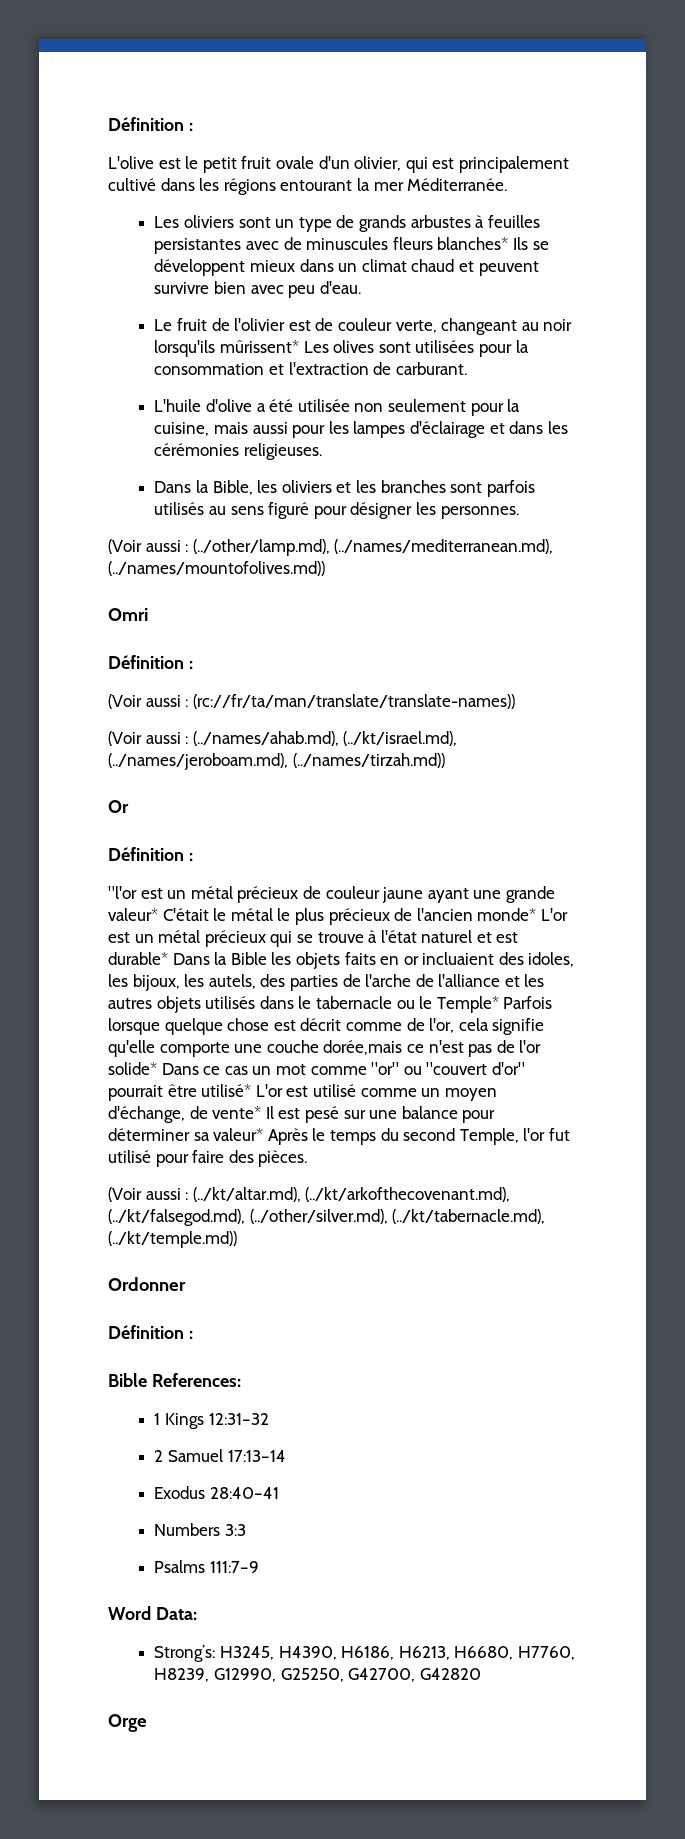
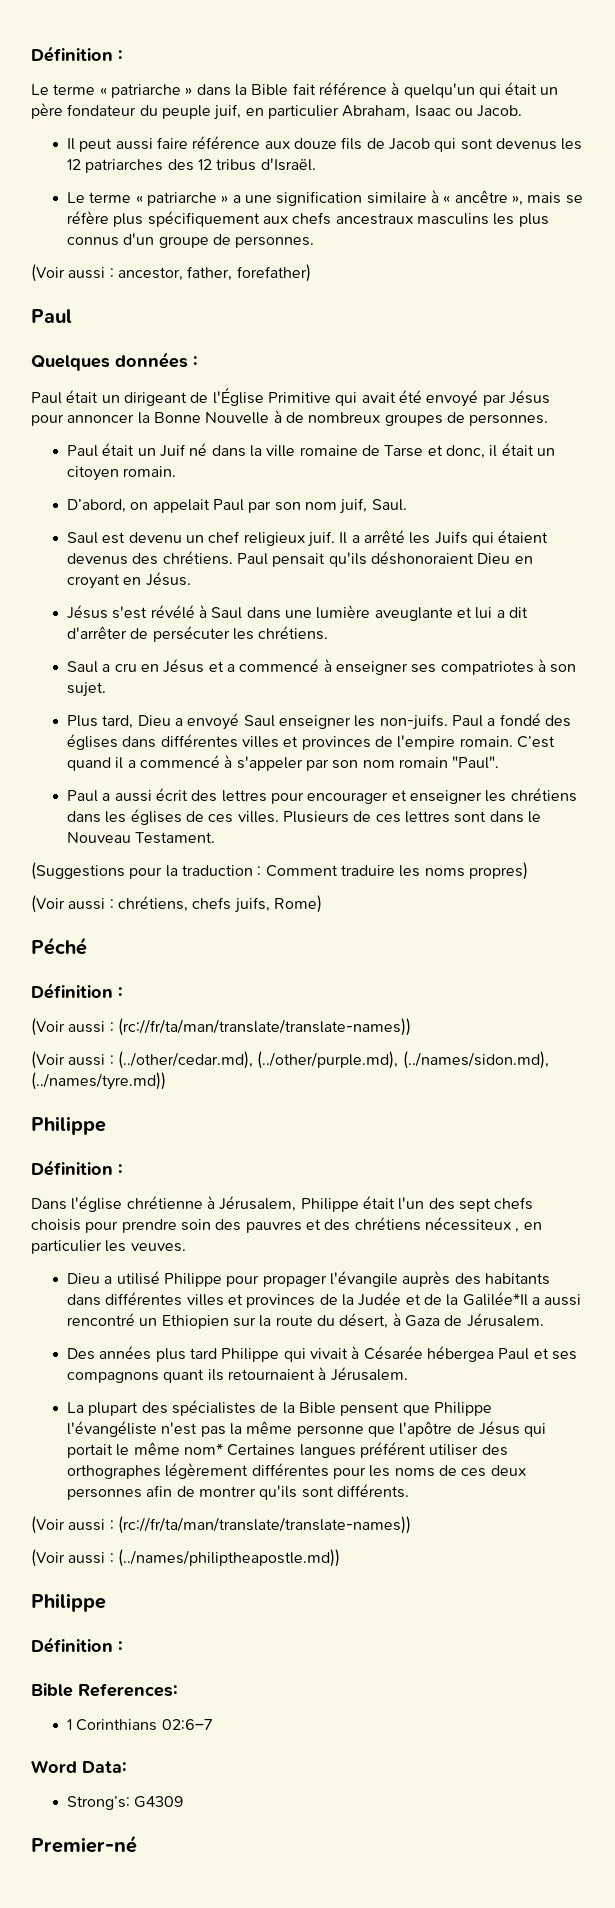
[108,117,193,131] [108,156,569,173] [108,178,508,195] [154,215,540,232] [154,237,549,254] [154,259,539,276] [154,281,361,298] [154,318,573,335] [154,340,529,357] [154,362,467,375] [154,399,521,416] [154,421,568,438] [154,443,322,460] [154,480,535,497] [154,502,519,519] [108,539,554,556] [108,561,325,576] [108,608,148,621] Définition : // L'olive est le petit fruit ovale d'un olivier, qui est principalement cultivé dans les régions entourant la mer Méditerranée. // Les oliviers sont un type de grands arbustes à feuilles persistantes avec de minuscules fleurs blanches* Ils se développent mieux dans un climat chaud et peuvent survivre bien avec peu d'eau. // Le fruit de l'olivier est de couleur verte, changeant au noir lorsqu'ils mûrissent* Les olives sont utilisées pour la consommation et l'extraction de carburant. // L'huile d'olive a été utilisée non seulement pour la cuisine, mais aussi pour les lampes d'éclairage et dans les cérémonies religieuses. // Dans la Bible, les oliviers et les branches sont parfois utilisés au sens figuré pour désigner les personnes. // (Voir aussi : (../other/lamp.md), (../names/mediterranean.md), (../names/mountofolives.md)) // Omri -> [31,46,123,62] [31,82,559,98] [31,103,523,120] [67,136,583,152] [67,158,316,173] [67,190,583,206] [67,211,549,227] [67,233,315,248] [31,264,311,282] [31,309,72,323] [31,352,198,371] [31,387,550,407] [31,410,549,426] [67,443,555,459] [67,466,177,481] [67,498,407,514] [67,530,549,547] [67,551,533,567] [67,572,191,589] [67,605,528,621] [67,626,329,642] [67,659,577,675] [67,682,107,697] [67,713,571,730] [67,734,555,750] [67,755,500,771] [67,788,577,804] [67,809,541,825] [67,832,216,844] [31,862,528,880] [31,895,322,913] [31,937,87,955] Définition : // Le terme « patriarche » dans la Bible fait référence à quelqu'un qui était un père fondateur du peuple juif, en particulier Abraham, Isaac ou Jacob. // Il peut aussi faire référence aux douze fils de Jacob qui sont devenus les 12 patriarches des 12 tribus d'Israël. // Le terme « patriarche » a une signification similaire à « ancêtre », mais se réfère plus spécifiquement aux chefs ancestraux masculins les plus connus d'un groupe de personnes. // (Voir aussi : ancestor, father, forefather) // Paul // Quelques données : // Paul était un dirigeant de l'Église Primitive qui avait été envoyé par Jésus pour annoncer la Bonne Nouvelle à de nombreux groupes de personnes. // Paul était un Juif né dans la ville romaine de Tarse et donc, il était un citoyen romain. // D’abord, on appelait Paul par son nom juif, Saul. // Saul est devenu un chef religieux juif. Il a arrêté les Juifs qui étaient devenus des chrétiens. Paul pensait qu'ils déshonoraient Dieu en croyant en Jésus. // Jésus s'est révélé à Saul dans une lumière aveuglante et lui a dit d'arrêter de persécuter les chrétiens. // Saul a cru en Jésus et a commencé à enseigner ses compatriotes à son sujet. // Plus tard, Dieu a envoyé Saul enseigner les non-juifs. Paul a fondé des églises dans différentes villes et provinces de l'empire romain. C’est quand il a commencé à s'appeler par son nom romain "Paul". // Paul a aussi écrit des lettres pour encourager et enseigner les chrétiens dans les églises de ces villes. Plusieurs de ces lettres sont dans le Nouveau Testament. // (Suggestions pour la traduction : Comment traduire les noms propres) // (Voir aussi : chrétiens, chefs juifs, Rome) // Péché
[192,731,458,746] [108,753,445,770] [108,800,129,813] [108,847,193,861] [108,886,555,903] [108,908,568,925] [108,930,519,947] [108,952,575,969] [108,974,545,991] [108,996,553,1013] [108,1018,545,1035] [108,1040,542,1057] [108,1062,525,1075] [108,1084,497,1101] [108,1106,496,1123] [108,1128,570,1145] [108,1150,308,1167] [108,1187,511,1202] [108,1209,546,1226] [108,1231,237,1248] [108,1277,186,1291] (../names/ahab.md), (../kt/israel.md), (../names/jeroboam.md), (../names/tirzah.md)) // Or // Définition : // "l'or est un métal précieux de couleur jaune ayant une grande valeur* C'était le métal le plus précieux de l'ancien monde* L'or est un métal précieux qui se trouve à l'état naturel et est durable* Dans la Bible les objets faits en or incluaient des idoles, les bijoux, les autels, des parties de l'arche de l'alliance et les autres objets utilisés dans le tabernacle ou le Temple* Parfois lorsque quelque chose est décrit comme de l'or, cela signifie qu'elle comporte une couche dorée,mais ce n'est pas de l'or solide* Dans ce cas un mot comme "or" ou "couvert d'or" pourrait être utilisé* L'or est utilisé comme un moyen d'échange, de vente* Il est pesé sur une balance pour déterminer sa valeur* Après le temps du second Temple, l'or fut utilisé pour faire des pièces. // (Voir aussi : (../kt/altar.md), (../kt/arkofthecovenant.md), (../kt/falsegod.md), (../other/silver.md), (../kt/tabernacle.md), (../kt/temple.md)) // Ordonner -> [117,1051,549,1069] [31,1072,166,1090] [31,1116,106,1135] [31,1160,123,1176] [31,1196,534,1212] [31,1217,542,1233] [31,1240,186,1254] [67,1271,550,1287] [67,1292,582,1308] [67,1313,544,1329] [67,1346,577,1362] [67,1367,408,1383] [67,1400,492,1416] [67,1421,547,1437] [67,1442,508,1458] [67,1463,526,1479] [67,1484,410,1500] [31,1516,411,1534] [31,1549,340,1567] [31,1593,106,1612] (../other/cedar.md), (../other/purple.md), (../names/sidon.md), (../names/tyre.md)) // Philippe // Définition : // Dans l'église chrétienne à Jérusalem, Philippe était l'un des sept chefs choisis pour prendre soin des pauvres et des chrétiens nécessiteux , en particulier les veuves. // Dieu a utilisé Philippe pour propager l'évangile auprès des habitants dans différentes villes et provinces de la Judée et de la Galilée*Il a aussi rencontré un Ethiopien sur la route du désert, à Gaza de Jérusalem. // Des années plus tard Philippe qui vivait à Césarée hébergea Paul et ses compagnons quant ils retournaient à Jérusalem. // La plupart des spécialistes de la Bible pensent que Philippe l'évangéliste n'est pas la même personne que l'apôtre de Jésus qui portait le même nom* Certaines langues préférent utiliser des orthographes légèrement différentes pour les noms de ces deux personnes afin de montrer qu'ils sont différents. // (Voir aussi : (rc://fr/ta/man/translate/translate-names)) // (Voir aussi : (../names/philiptheapostle.md)) // Philippe
[164,1413,269,1429] [154,1449,286,1462] [154,1486,279,1499] [154,1523,246,1536] [154,1560,259,1573] [108,1606,197,1620] [154,1645,575,1662] [154,1668,481,1682] [108,1714,147,1732] Kings 12:31–32 // 2 Samuel 17:13–14 // Exodus 28:40–41 // Numbers 3:3 // Psalms 111:7–9 // Word Data: // Strong’s: H3245, H4390, H6186, H6213, H6680, H7760, H8239, G12990, G25250, G42700, G42820 // Orge -> [76,1719,213,1731] [31,1760,127,1773] [67,1796,184,1810] [31,1835,137,1853] Corinthians 02:6–7 // Word Data: // Strong’s: G4309 // Premier-né

